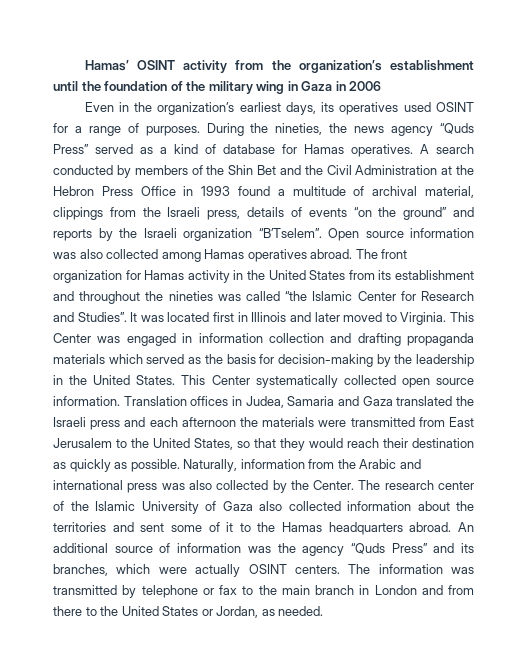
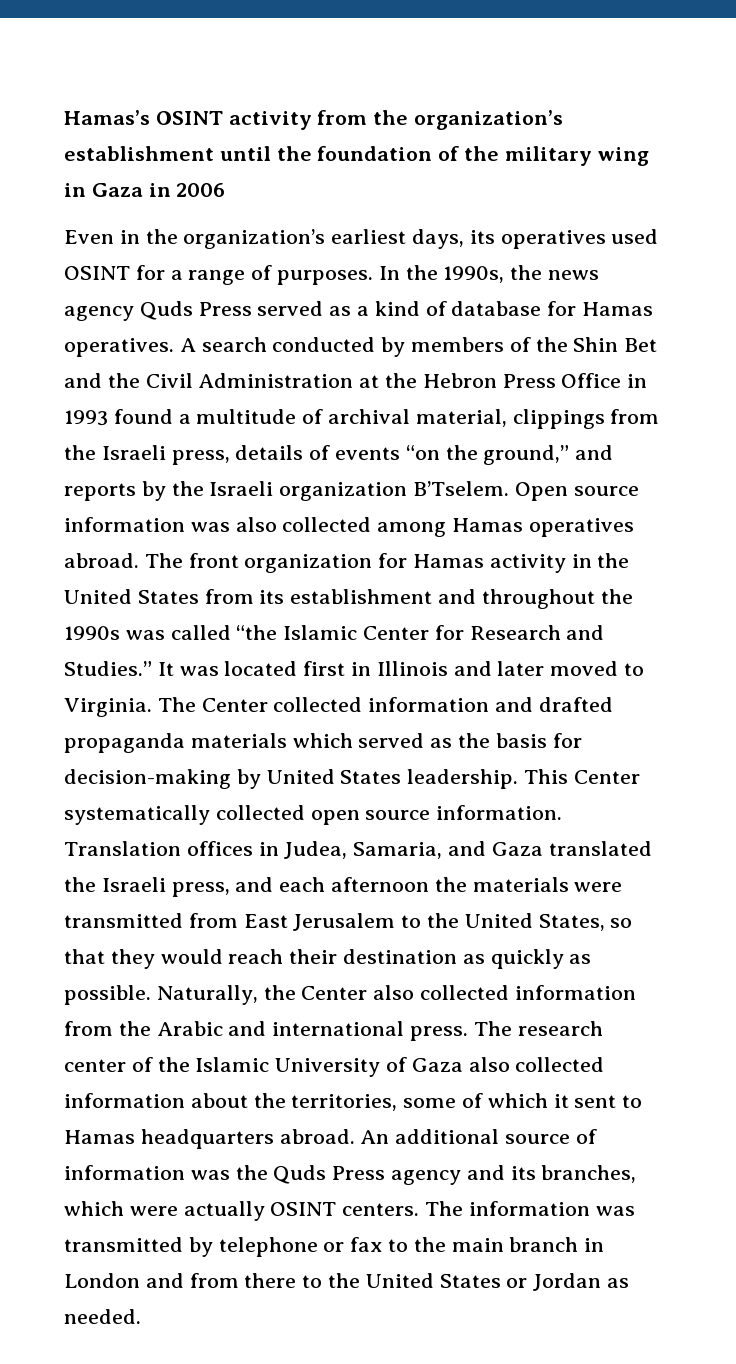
[84,60,129,71] Hamas’ -> [64,110,150,125] Hamas’s
[206,123,323,136] During the nineties, -> [378,265,505,283] In the 1990s,
[440,123,475,134] [53,144,89,154] “Quds Press” -> [139,301,252,320] Quds Press
[403,207,448,220] ground” -> [483,445,570,465] ground,”
[258,228,322,238] “B’Tselem”. -> [413,481,510,496] B’Tselem.
[168,291,213,301] nineties -> [64,626,120,640] 1990s
[77,312,127,322] Studies”. -> [64,661,152,676] Studies.”
[450,312,475,322] [53,333,401,346] This Center was engaged in information collection and drafting -> [157,697,613,712] The Center collected information and drafted
[394,354,474,367] [53,375,176,385] the leadership in the United States. -> [266,769,519,789] United States leadership.
[287,396,335,406] Samaria -> [353,842,443,859] Samaria,
[90,420,121,430] press -> [171,882,230,897] press,
(238, 465) none -> [263,985,510,1000] the Center also collected
[127,480,355,493] press was also collected by the Center. -> [410,1026,469,1041] press.
[53,522,276,532] territories and sent some of it to the -> [291,1093,643,1111] territories, some of which it sent to
[302,543,428,556] agency “Quds Press” -> [273,1165,462,1185] Quds Press agency
[216,606,259,618] Jordan, -> [533,1273,602,1291] Jordan

